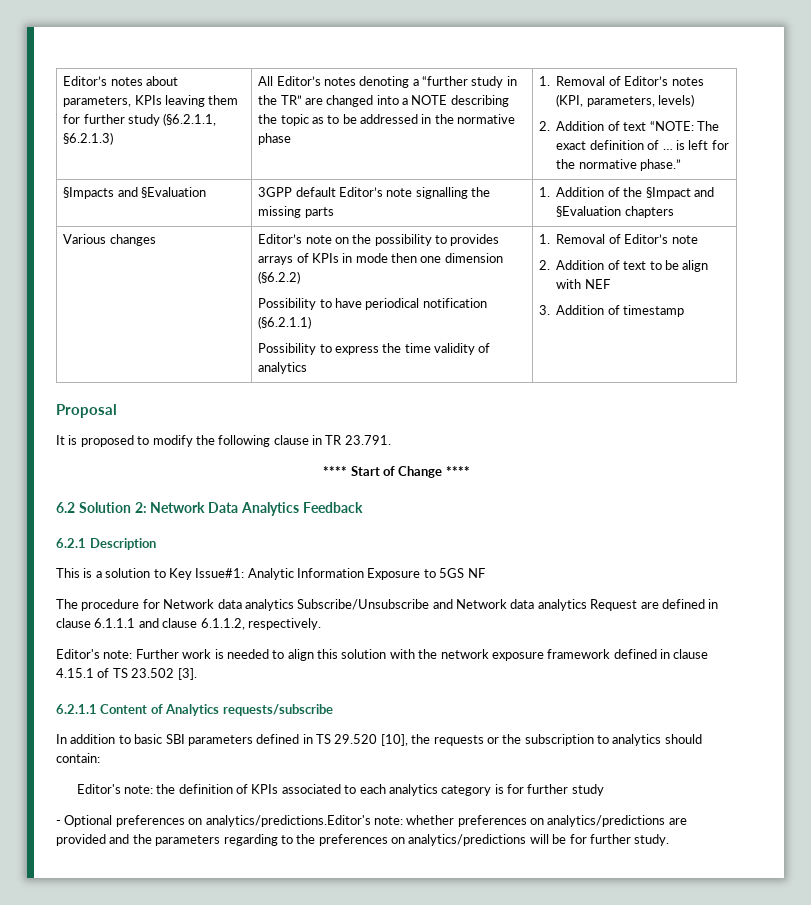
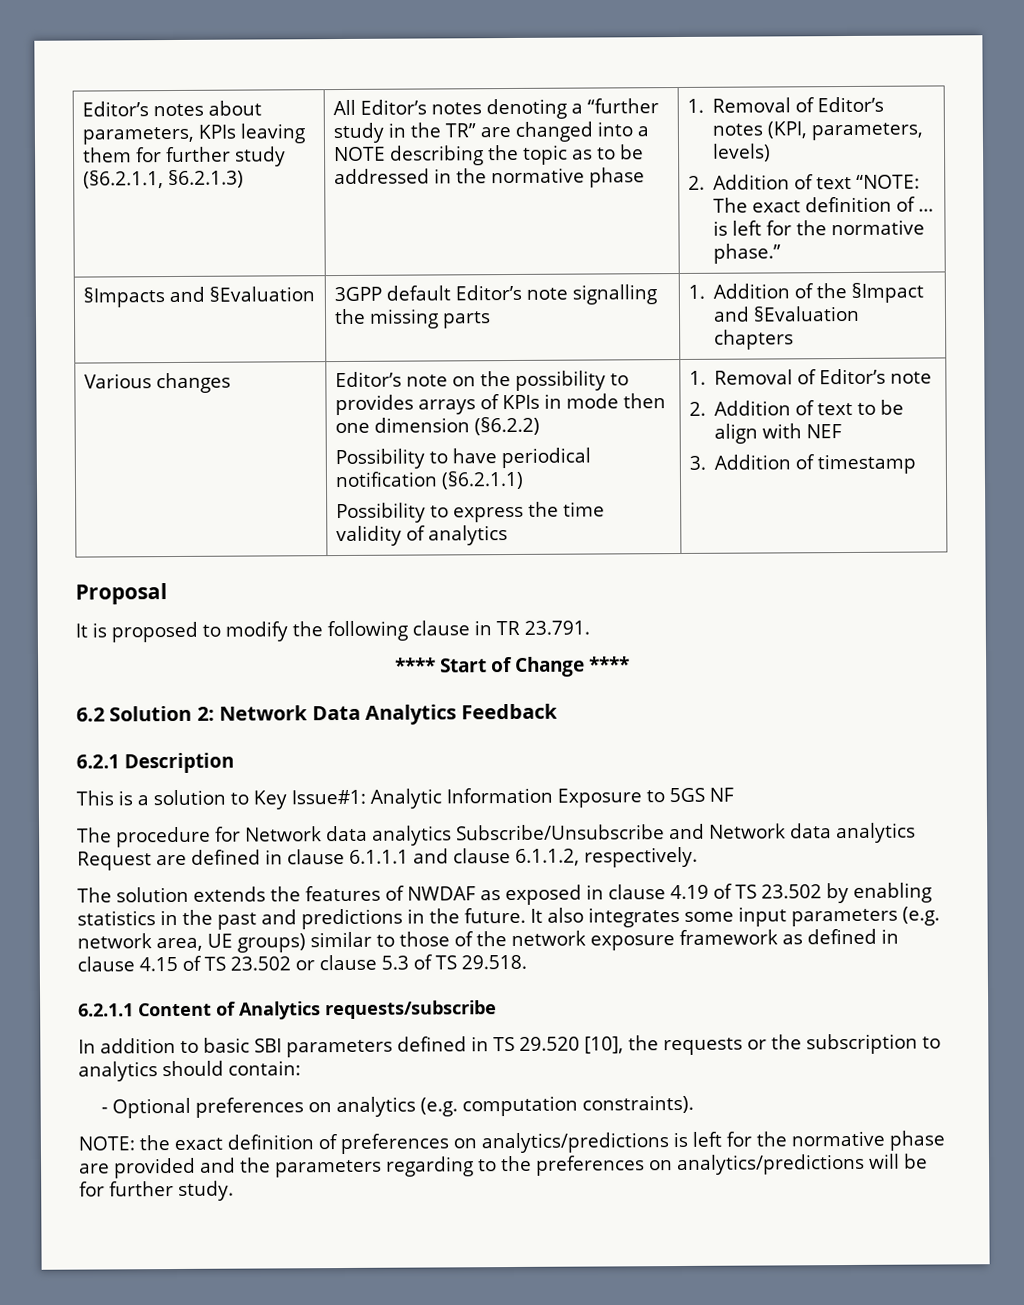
[56,649,415,661] Editor's note: Further work is needed to align this solution with -> [77,882,932,906] [77,906,940,930] [77,931,474,953] The solution extends the features of NWDAF as exposed in clause 4.19 of TS 23.502 by enabling statistics in the past and predictions in the future. It also integrates some input parameters (e.g. network area, UE groups) similar to those of
[613,649,709,659] [56,668,197,680] defined in clause 4.15.1 of TS 23.502 [3]. -> [782,928,899,945] [77,954,527,972] as defined in clause 4.15 of TS 23.502 or clause 5.3 of TS 29.518.
[76,784,604,796] [56,815,666,827] Editor's note: the definition of KPIs associated to each analytics category is for further study // - Optional preferences on analytics/predictions.Editor's note: whether preferences on analytics/predictions -> [100,1094,694,1119] [78,1130,945,1155] - Optional preferences on analytics (e.g. computation constraints). // NOTE: the exact definition of preferences on analytics/predictions is left for the normative phase

